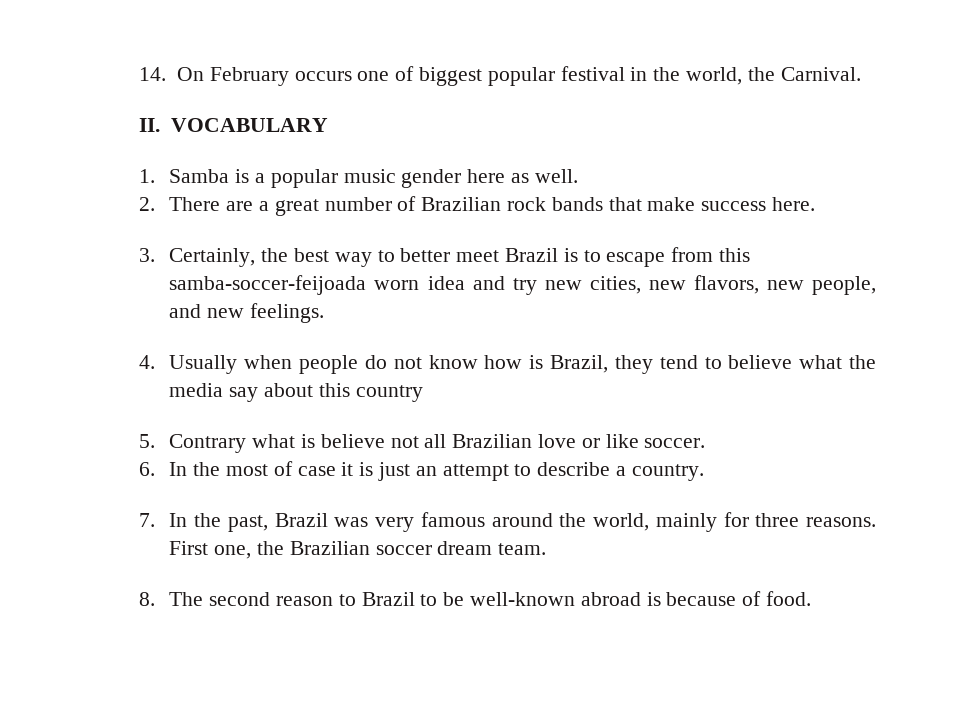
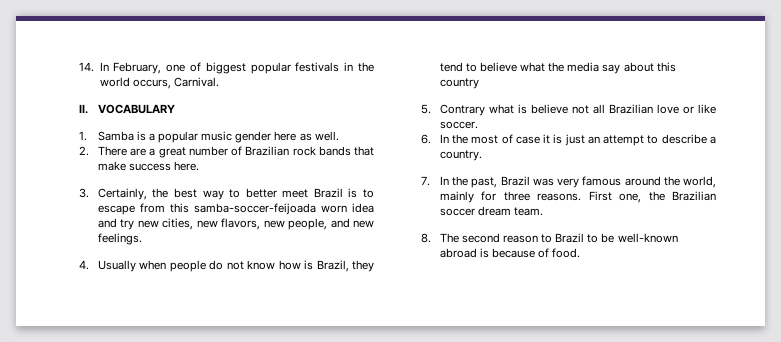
[176,67,352,86] On February occurs -> [99,62,162,74] In February,
[560,66,625,81] festival -> [295,62,340,72] festivals
[686,67,775,85] world, the -> [99,77,171,89] world occurs,

